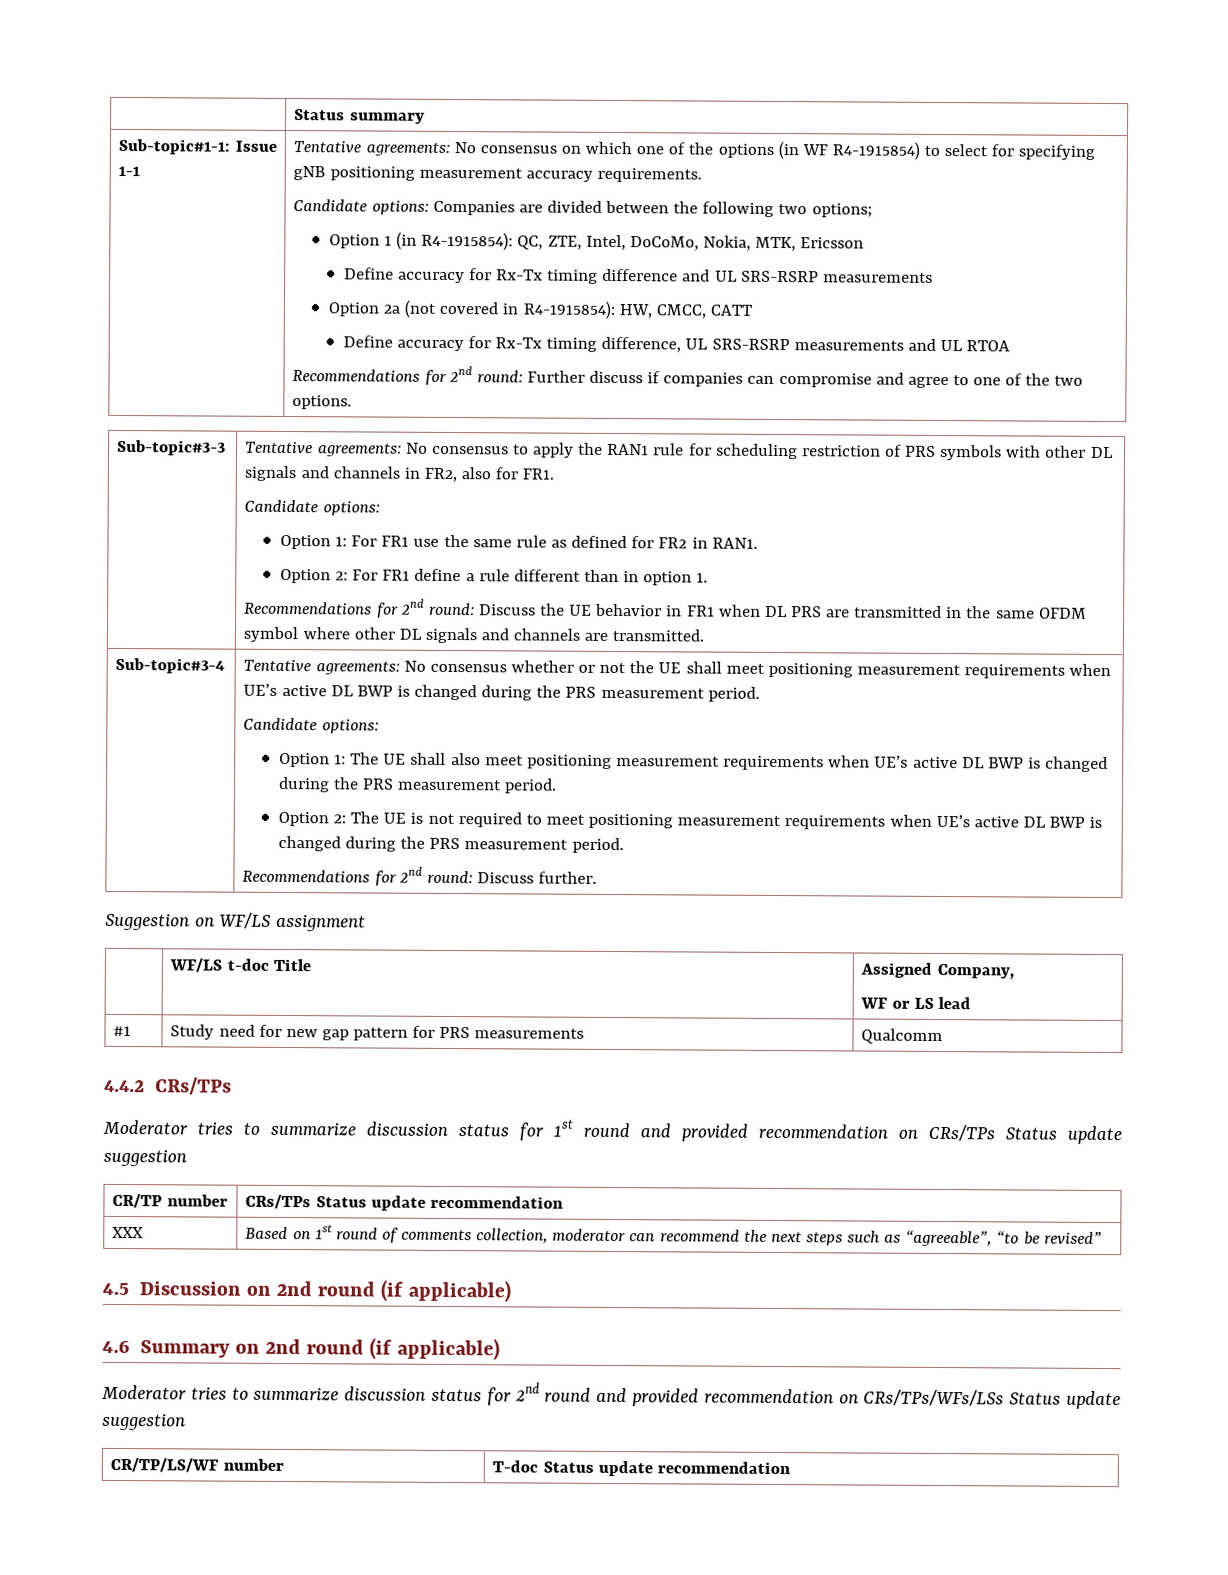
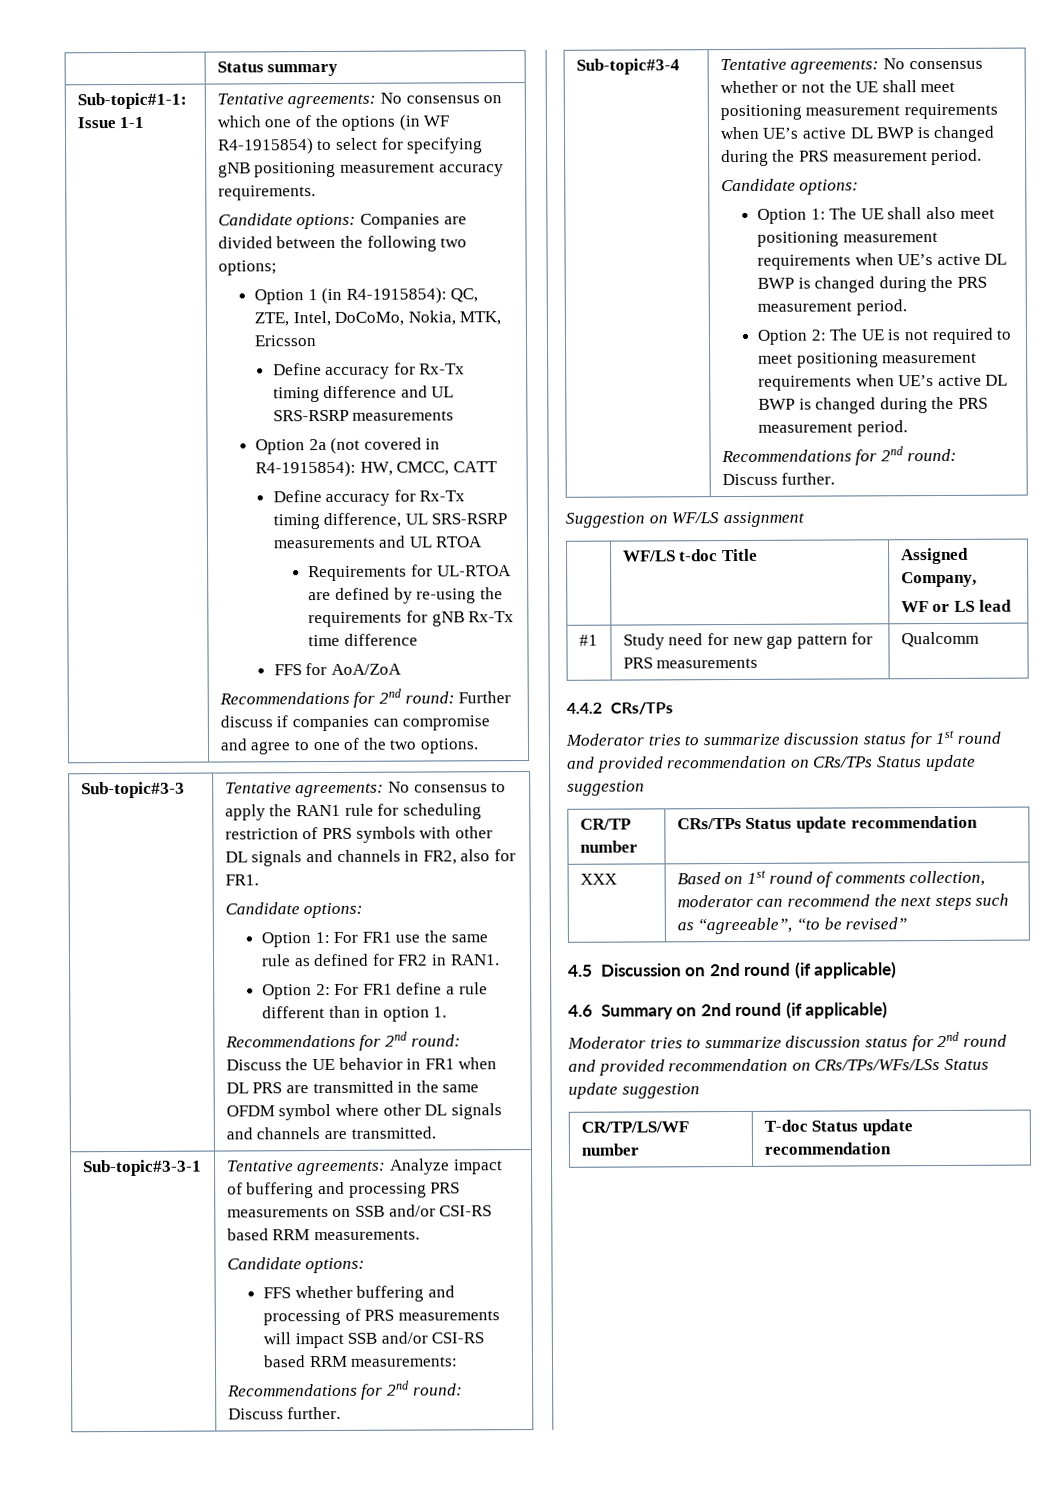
(1011, 346) none -> [308,564,512,582] [308,587,503,604] [308,610,515,628] [308,633,419,647] [273,662,402,676] // Requirements for UL-RTOA are defined by re-using the requirements for gNB Rx-Tx time difference // FFS for AoA/ZoA
(705, 635) none -> [81,1159,202,1177] [225,1158,503,1176] [226,1181,461,1199] [226,1204,493,1218] [226,1228,421,1241] [226,1257,366,1274] [263,1285,455,1302] [263,1308,500,1326] [263,1331,485,1349] [263,1355,459,1368] [226,1380,463,1400] [227,1406,342,1420] // Sub-topic#3-3-1 | Tentative agreements: Analyze impact of buffering and processing PRS measurements on SSB and/or CSI-RS based RRM measurements. // Candidate options: // FFS whether buffering and processing of PRS measurements will impact SSB and/or CSI-RS based RRM measurements: // Recommendations for 2nd round: Discuss further.

